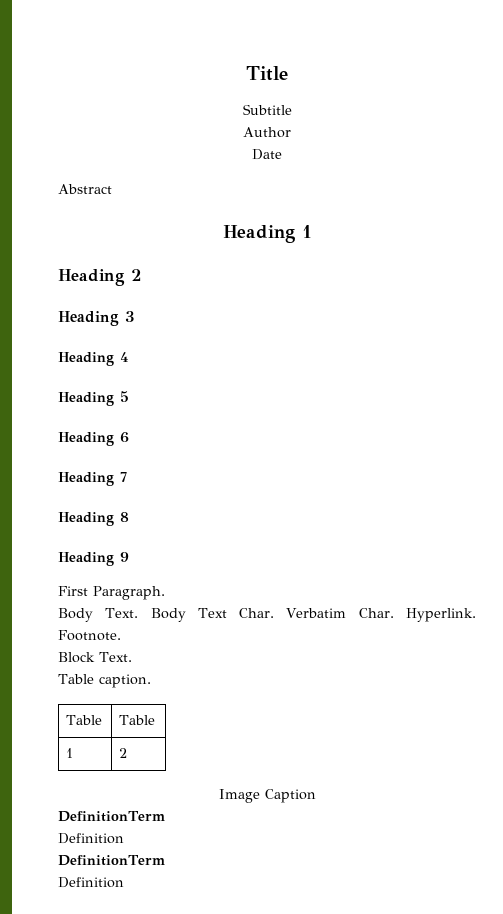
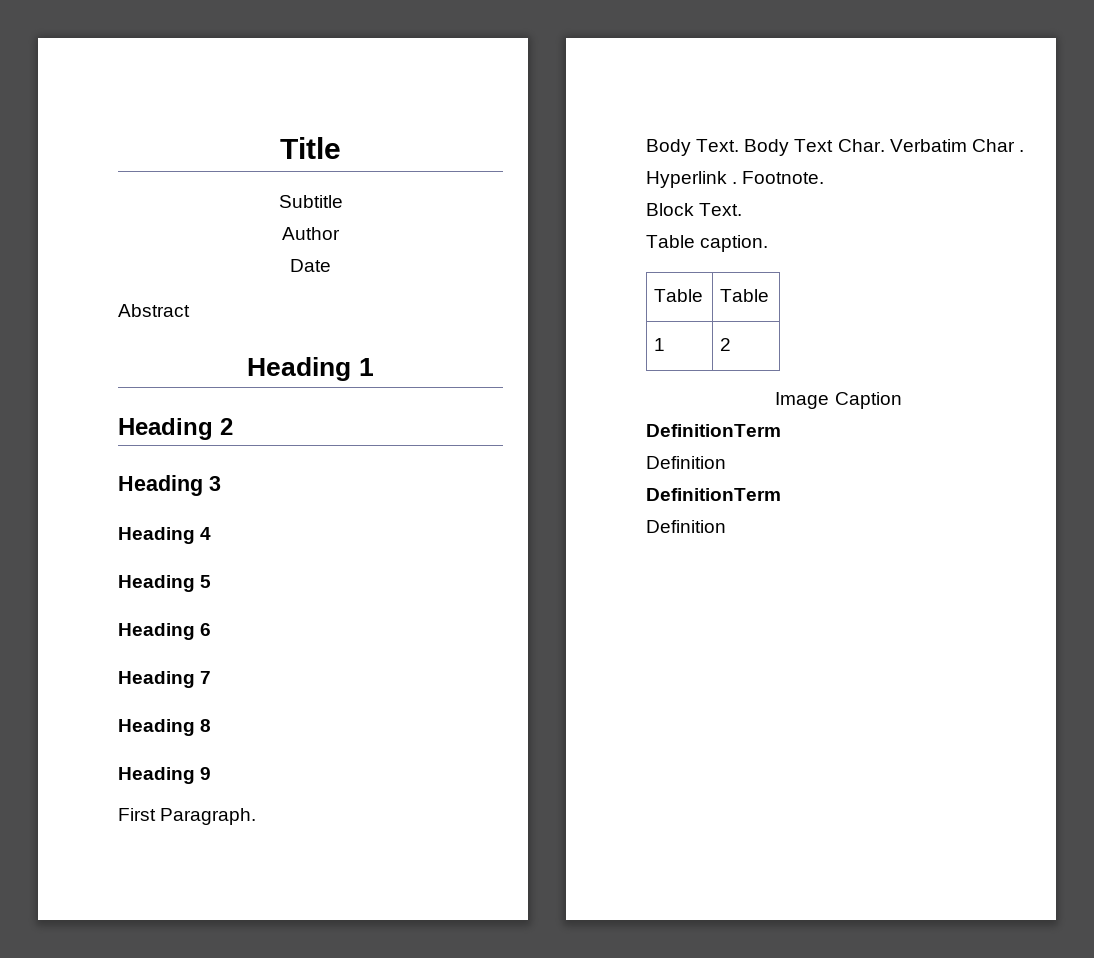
[358,608,477,622] Char. Hyperlink. -> [971,139,1024,152] [646,171,738,188] Char . Hyperlink .

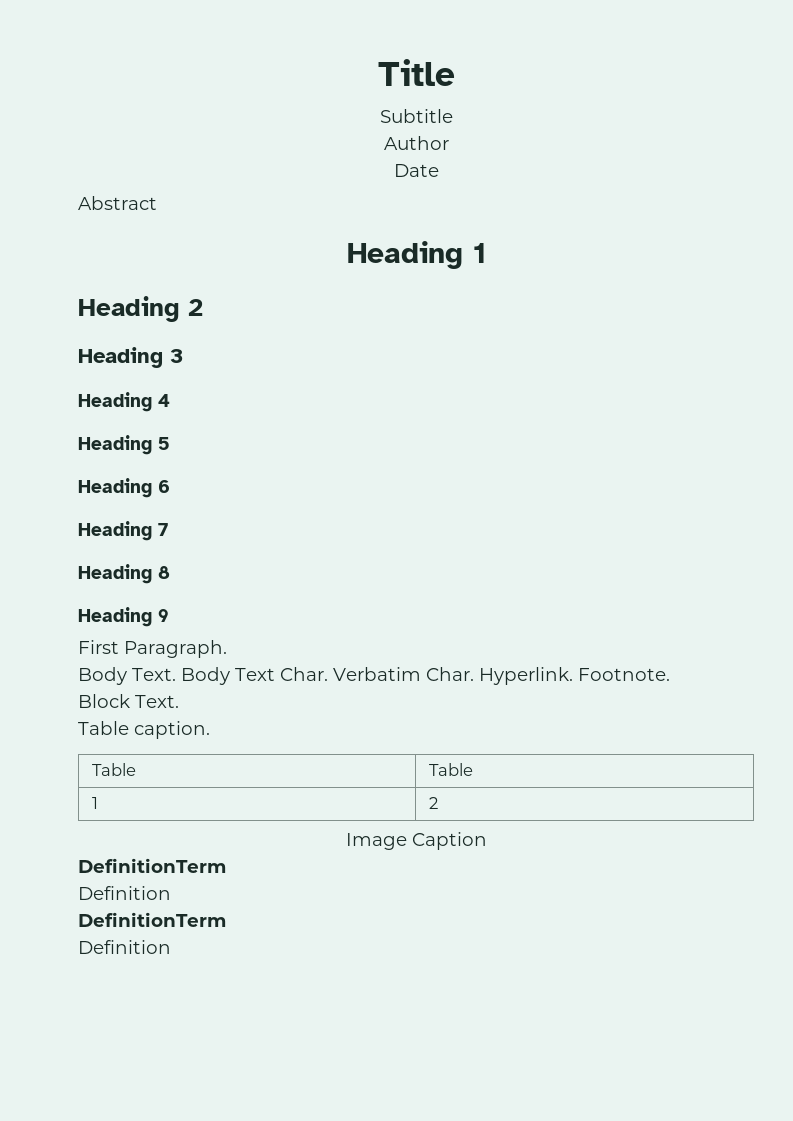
[971,139,1024,152] [646,171,738,188] Char . Hyperlink . -> [426,667,573,685] Char. Hyperlink.

